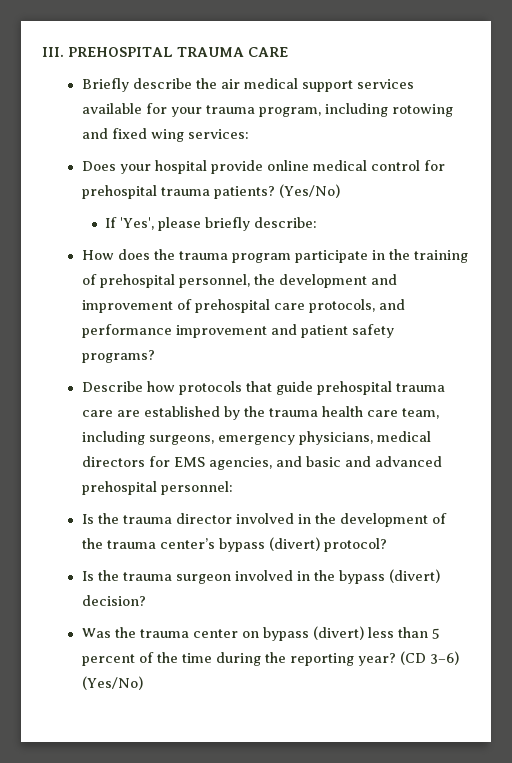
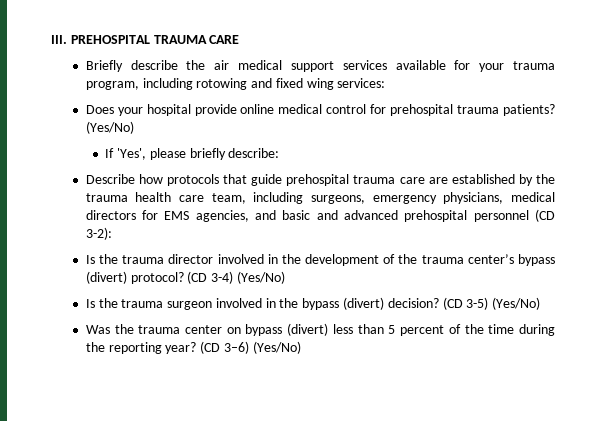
[81,249,468,263] [81,274,397,288] [81,299,405,313] [81,324,394,338] [81,350,155,363] // How does the trauma program participate in the training of prehospital personnel, the development and improvement of prehospital care protocols, and performance improvement and patient safety programs? -> (280, 153) none
[160,481,233,495] personnel: -> [473,209,555,222] [85,227,112,240] personnel (CD 3-2):
(387, 545) none -> [187,271,285,284] (CD 3-4) (Yes/No)
(146, 600) none -> [442,297,541,310] (CD 3-5) (Yes/No)

